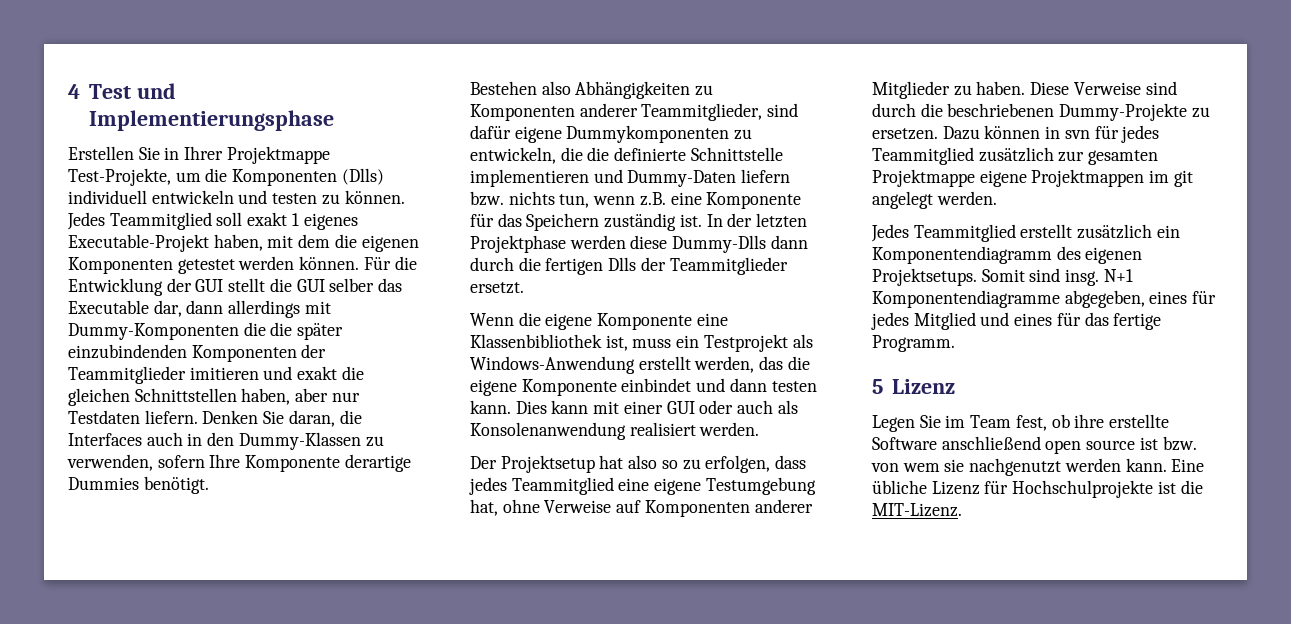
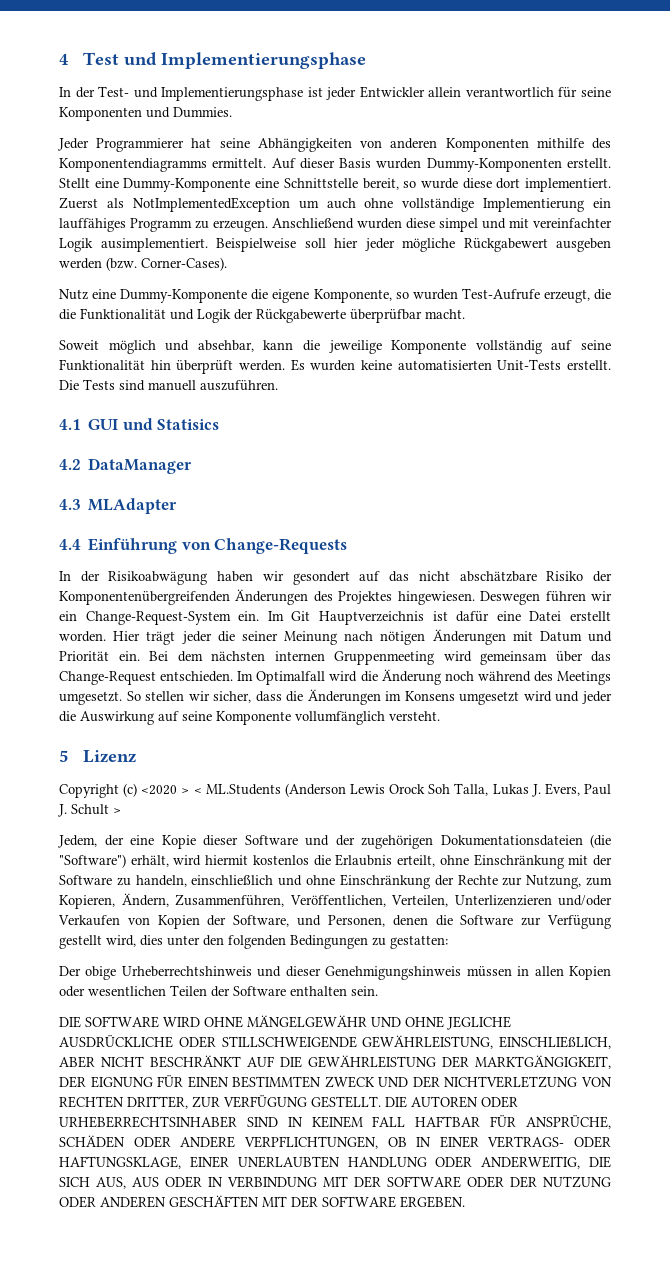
[68,146,330,164] [68,168,384,186] [68,190,405,205] [67,212,358,230] [68,234,419,252] [68,256,417,274] [68,278,403,296] [68,300,331,318] [68,322,344,340] [68,344,327,362] [68,366,364,384] [68,388,360,406] [68,410,362,427] [68,432,384,450] [67,454,411,472] [68,476,209,494] [470,81,714,99] [470,103,799,121] [470,125,753,143] [470,147,783,164] [470,169,791,187] [470,191,802,209] [470,213,808,231] [470,235,808,253] [470,257,788,275] [470,282,524,294] [470,312,728,330] [470,334,813,352] [470,356,810,374] [470,378,817,396] [470,400,798,414] [470,422,760,440] [470,455,807,473] [469,477,816,495] [470,499,813,517] [872,81,1177,99] [872,103,1210,121] [872,125,1160,143] [872,147,1159,165] [872,169,1193,187] [872,191,997,209] [871,224,1180,242] [872,246,1143,264] [872,268,1133,286] [872,290,1217,308] [871,312,1162,330] [872,335,955,352] [872,379,955,394] [872,414,1170,432] [872,436,1197,454] [871,458,1205,476] [872,480,1203,498] [872,503,962,517] Erstellen Sie in Ihrer Projektmappe Test-Projekte, um die Komponenten (Dlls) individuell entwickeln und testen zu können. Jedes Teammitglied soll exakt 1 eigenes Executable-Projekt haben, mit dem die eigenen Komponenten getestet werden können. Für die Entwicklung der GUI stellt die GUI selber das Executable dar, dann allerdings mit Dummy-Komponenten die die später einzubindenden Komponenten der Teammitglieder imitieren und exakt die gleichen Schnittstellen haben, aber nur Testdaten liefern. Denken Sie daran, die Interfaces auch in den Dummy-Klassen zu verwenden, sofern Ihre Komponente derartige Dummies benötigt. // Bestehen also Abhängigkeiten zu Komponenten anderer Teammitglieder, sind dafür eigene Dummykomponenten zu entwickeln, die die definierte Schnittstelle implementieren und Dummy-Daten liefern bzw. nichts tun, wenn z.B. eine Komponente für das Speichern zuständig ist. In der letzten Projektphase werden diese Dummy-Dlls dann durch die fertigen Dlls der Teammitglieder ersetzt. // Wenn die eigene Komponente eine Klassenbibliothek ist, muss ein Testprojekt als Windows-Anwendung erstellt werden, das die eigene Komponente einbindet und dann testen kann. Dies kann mit einer GUI oder auch als Konsolenanwendung realisiert werden. // Der Projektsetup hat also so zu erfolgen, dass jedes Teammitglied eine eigene Testumgebung hat, ohne Verweise auf Komponenten anderer Mitglieder zu haben. Diese Verweise sind durch die beschriebenen Dummy-Projekte zu ersetzen. Dazu können in svn für jedes Teammitglied zusätzlich zur gesamten Projektmappe eigene Projektmappen im git angelegt werden. // Jedes Teammitglied erstellt zusätzlich ein Komponentendiagramm des eigenen Projektsetups. Somit sind insg. N+1 Komponentendiagramme abgegeben, eines für jedes Mitglied und eines für das fertige Programm. // 5 Lizenz // Legen Sie im Team fest, ob ihre erstellte Software anschließend open source ist bzw. von wem sie nachgenutzt werden kann. Eine übliche Lizenz für Hochschulprojekte ist die MIT-Lizenz. -> [59,86,611,101] [59,107,232,121] [58,138,611,152] [59,158,611,172] [59,178,611,192] [59,197,611,212] [59,218,612,232] [59,238,611,252] [59,257,227,271] [59,288,612,303] [59,308,465,323] [59,340,612,354] [59,359,611,374] [59,379,278,391] [59,418,220,430] [59,458,193,474] [59,498,178,514] [59,538,348,554] [59,571,613,585] [59,589,613,605] [59,611,612,625] [59,629,613,645] [59,651,611,665] [59,669,612,685] [59,689,613,705] [59,711,440,725] [59,750,137,763] [59,783,612,798] [58,804,121,817] [58,834,611,849] [59,854,613,869] [59,874,612,889] [59,893,612,909] [58,915,611,929] [59,935,448,949] [59,966,612,980] [59,985,378,997] [59,1015,511,1030] [59,1035,611,1049] [59,1055,611,1069] [59,1075,612,1088] [59,1095,518,1109] [59,1115,611,1129] [59,1135,611,1149] [59,1156,611,1169] [59,1176,611,1189] [59,1195,465,1208] In der Test- und Implementierungsphase ist jeder Entwickler allein verantwortlich für seine Komponenten und Dummies. // Jeder Programmierer hat seine Abhängigkeiten von anderen Komponenten mithilfe des Komponentendiagramms ermittelt. Auf dieser Basis wurden Dummy-Komponenten erstellt. Stellt eine Dummy-Komponente eine Schnittstelle bereit, so wurde diese dort implementiert. Zuerst als NotImplementedException um auch ohne vollständige Implementierung ein lauffähiges Programm zu erzeugen. Anschließend wurden diese simpel und mit vereinfachter Logik ausimplementiert. Beispielweise soll hier jeder mögliche Rückgabewert ausgeben werden (bzw. Corner-Cases). // Nutz eine Dummy-Komponente die eigene Komponente, so wurden Test-Aufrufe erzeugt, die die Funktionalität und Logik der Rückgabewerte überprüfbar macht. // Soweit möglich und absehbar, kann die jeweilige Komponente vollständig auf seine Funktionalität hin überprüft werden. Es wurden keine automatisierten Unit-Tests erstellt. Die Tests sind manuell auszuführen. // 4.1 GUI und Statisics // 4.2 DataManager // 4.3 MLAdapter // 4.4 Einführung von Change-Requests // In der Risikoabwägung haben wir gesondert auf das nicht abschätzbare Risiko der Komponentenübergreifenden Änderungen des Projektes hingewiesen. Deswegen führen wir ein Change-Request-System ein. Im Git Hauptverzeichnis ist dafür eine Datei erstellt worden. Hier trägt jeder die seiner Meinung nach nötigen Änderungen mit Datum und Priorität ein. Bei dem nächsten internen Gruppenmeeting wird gemeinsam über das Change-Request entschieden. Im Optimalfall wird die Änderung noch während des Meetings umgesetzt. So stellen wir sicher, dass die Änderungen im Konsens umgesetzt wird und jeder die Auswirkung auf seine Komponente vollumfänglich versteht. // 5 Lizenz // Copyright (c) <2020 > < ML.Students (Anderson Lewis Orock Soh Talla, Lukas J. Evers, Paul J. Schult > // Jedem, der eine Kopie dieser Software und der zugehörigen Dokumentationsdateien (die "Software") erhält, wird hiermit kostenlos die Erlaubnis erteilt, ohne Einschränkung mit der Software zu handeln, einschließlich und ohne Einschränkung der Rechte zur Nutzung, zum Kopieren, Ändern, Zusammenführen, Veröffentlichen, Verteilen, Unterlizenzieren und/oder Verkaufen von Kopien der Software, und Personen, denen die Software zur Verfügung gestellt wird, dies unter den folgenden Bedingungen zu gestatten: // Der obige Urheberrechtshinweis und dieser Genehmigungshinweis müssen in allen Kopien oder wesentlichen Teilen der Software enthalten sein. // DIE SOFTWARE WIRD OHNE MÄNGELGEWÄHR UND OHNE JEGLICHE AUSDRÜCKLICHE ODER STILLSCHWEIGENDE GEWÄHRLEISTUNG, EINSCHLIEßLICH, ABER NICHT BESCHRÄNKT AUF DIE GEWÄHRLEISTUNG DER MARKTGÄNGIGKEIT, DER EIGNUNG FÜR EINEN BESTIMMTEN ZWECK UND DER NICHTVERLETZUNG VON RECHTEN DRITTER, ZUR VERFÜGUNG GESTELLT. DIE AUTOREN ODER URHEBERRECHTSINHABER SIND IN KEINEM FALL HAFTBAR FÜR ANSPRÜCHE, SCHÄDEN ODER ANDERE VERPFLICHTUNGEN, OB IN EINER VERTRAGS- ODER HAFTUNGSKLAGE, EINER UNERLAUBTEN HANDLUNG ODER ANDERWEITIG, DIE SICH AUS, AUS ODER IN VERBINDUNG MIT DER SOFTWARE ODER DER NUTZUNG ODER ANDEREN GESCHÄFTEN MIT DER SOFTWARE ERGEBEN.

